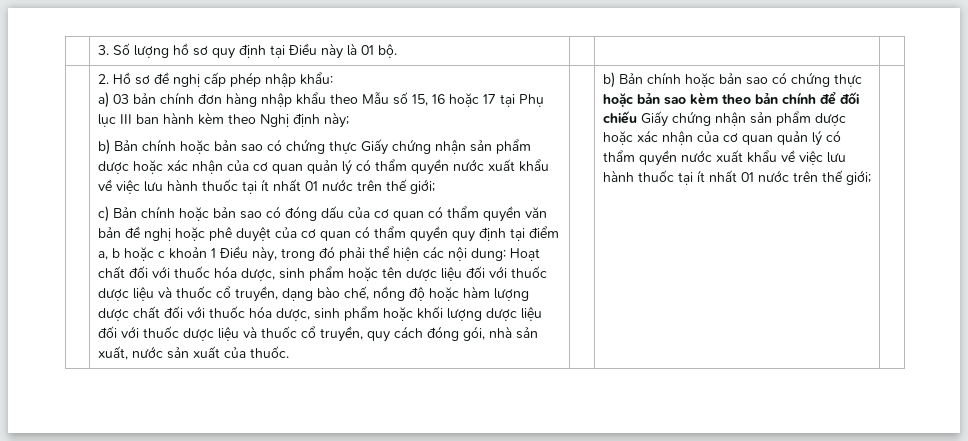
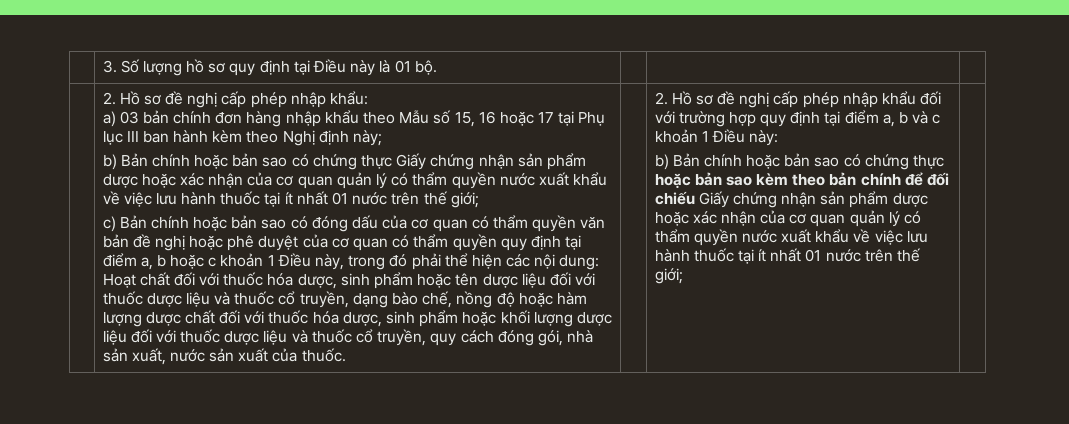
(289, 352) none -> [654,91,942,108] [654,110,941,127] [654,129,779,146] 2. Hồ sơ đề nghị cấp phép nhập khẩu đối với trường hợp quy định tại điểm a, b và c khoản 1 Điều này: //

